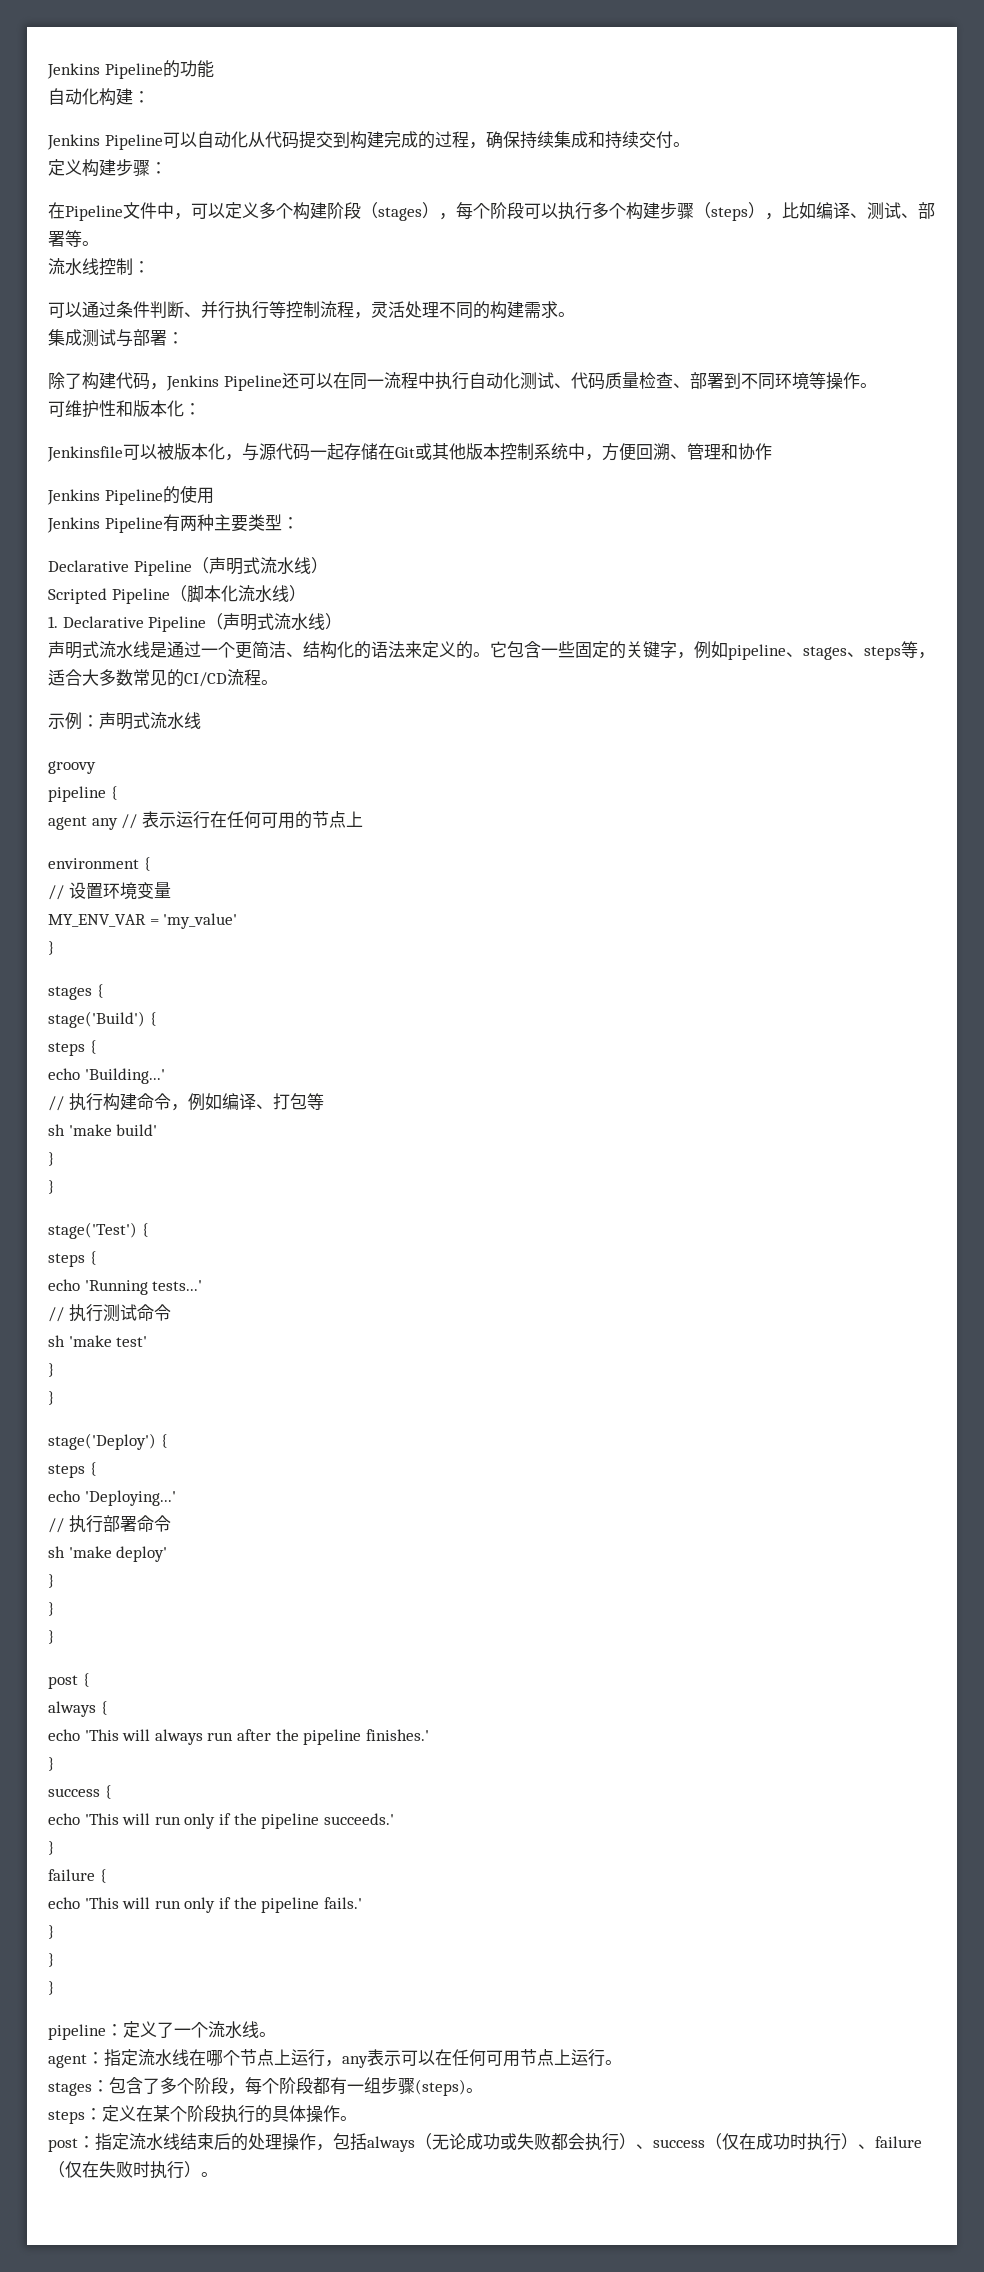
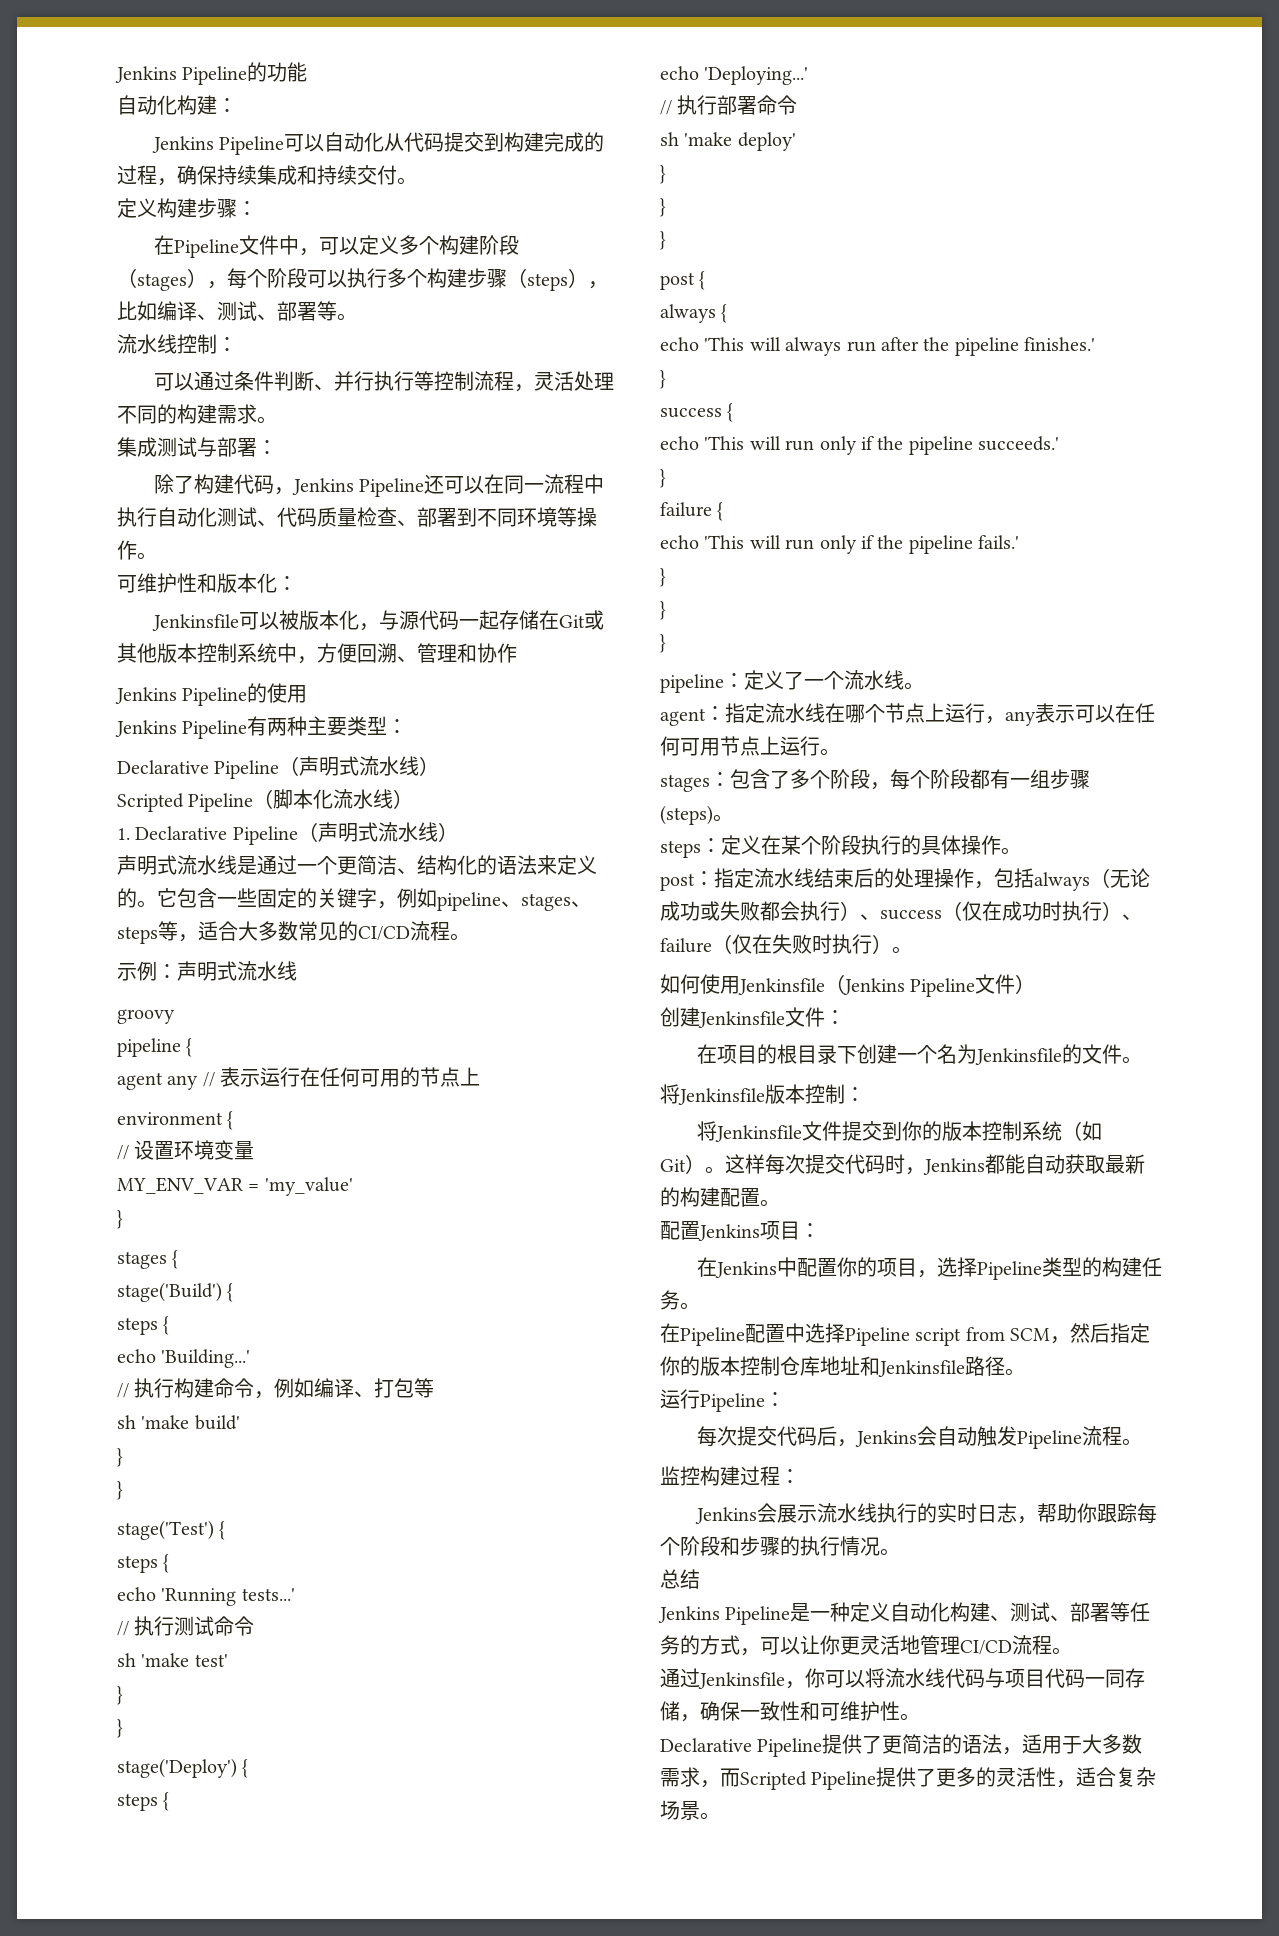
(218, 2174) none -> [660,974,1036,997] [660,1007,845,1028] [696,1044,1142,1065] [660,1084,865,1105] [696,1121,1102,1142] [660,1154,1145,1175] [660,1187,780,1207] [660,1221,820,1241] [696,1257,1162,1280] [660,1290,700,1310] [660,1323,1151,1346] [660,1356,1025,1377] [660,1389,785,1412] [696,1426,1142,1449] [660,1466,800,1486] [694,1503,1157,1524] [660,1536,900,1556] [660,1569,700,1589] [658,1602,1151,1625] [660,1635,1072,1656] [660,1668,1145,1689] [660,1701,920,1722] [660,1734,1143,1757] [660,1767,1157,1790] [660,1800,720,1820] // 如何使用Jenkinsfile（Jenkins Pipeline文件） // 创建Jenkinsfile文件： // 在项目的根目录下创建一个名为Jenkinsfile的文件。 // 将Jenkinsfile版本控制： // 将Jenkinsfile文件提交到你的版本控制系统（如Git）。这样每次提交代码时，Jenkins都能自动获取最新的构建配置。 // 配置Jenkins项目： // 在Jenkins中配置你的项目，选择Pipeline类型的构建任务。 // 在Pipeline配置中选择Pipeline script from SCM，然后指定你的版本控制仓库地址和Jenkinsfile路径。 // 运行Pipeline： // 每次提交代码后，Jenkins会自动触发Pipeline流程。 // 监控构建过程： // Jenkins会展示流水线执行的实时日志，帮助你跟踪每个阶段和步骤的执行情况。 // 总结 // Jenkins Pipeline是一种定义自动化构建、测试、部署等任务的方式，可以让你更灵活地管理CI/CD流程。 // 通过Jenkinsfile，你可以将流水线代码与项目代码一同存储，确保一致性和可维护性。 // Declarative Pipeline提供了更简洁的语法，适用于大多数需求，而Scripted Pipeline提供了更多的灵活性，适合复杂场景。

